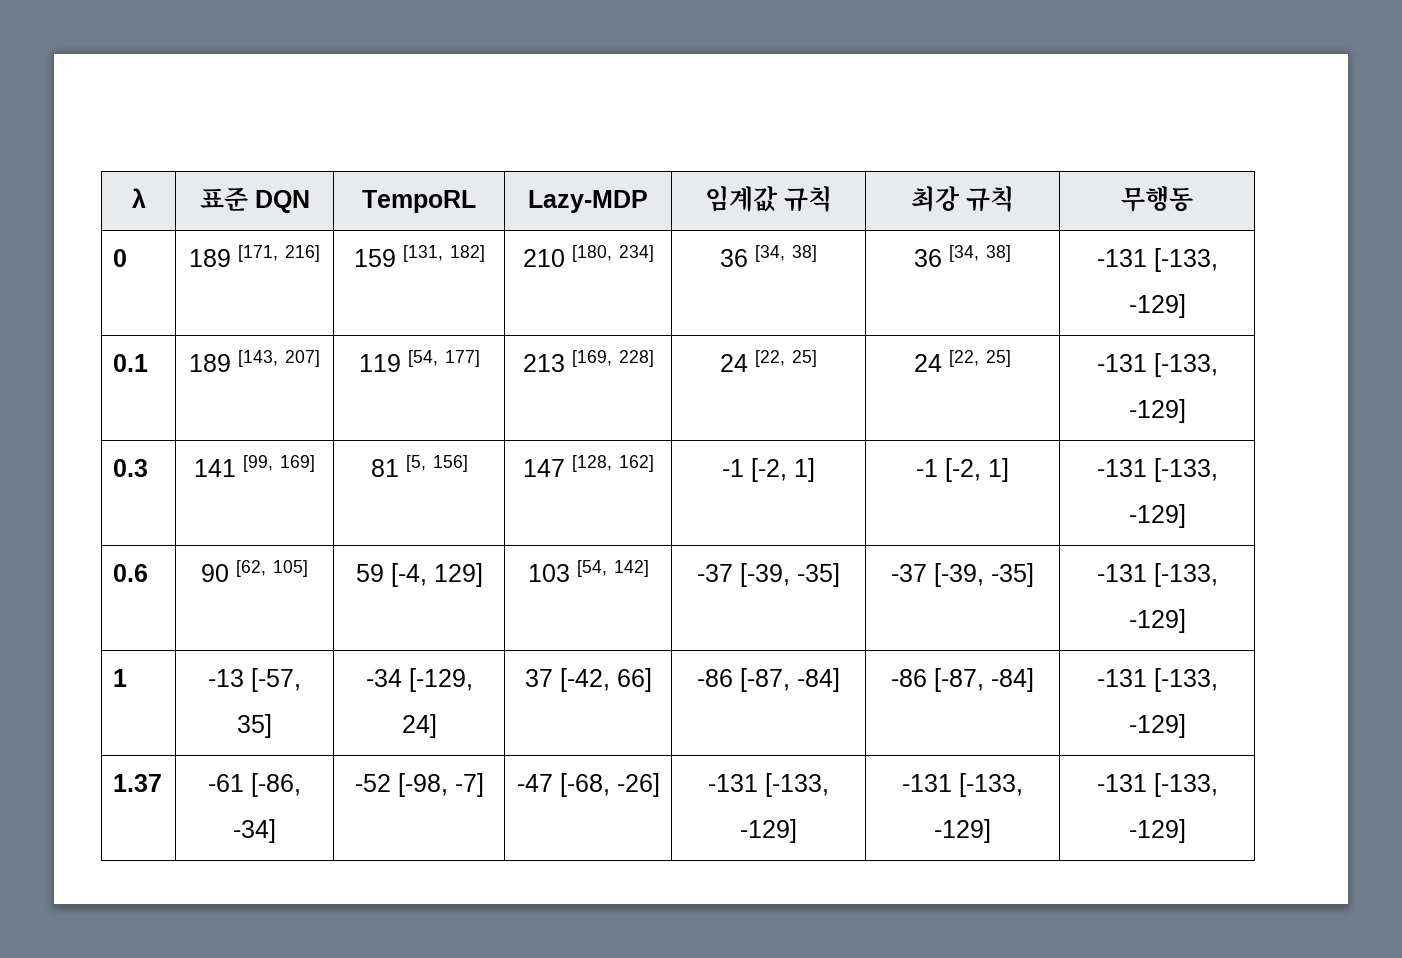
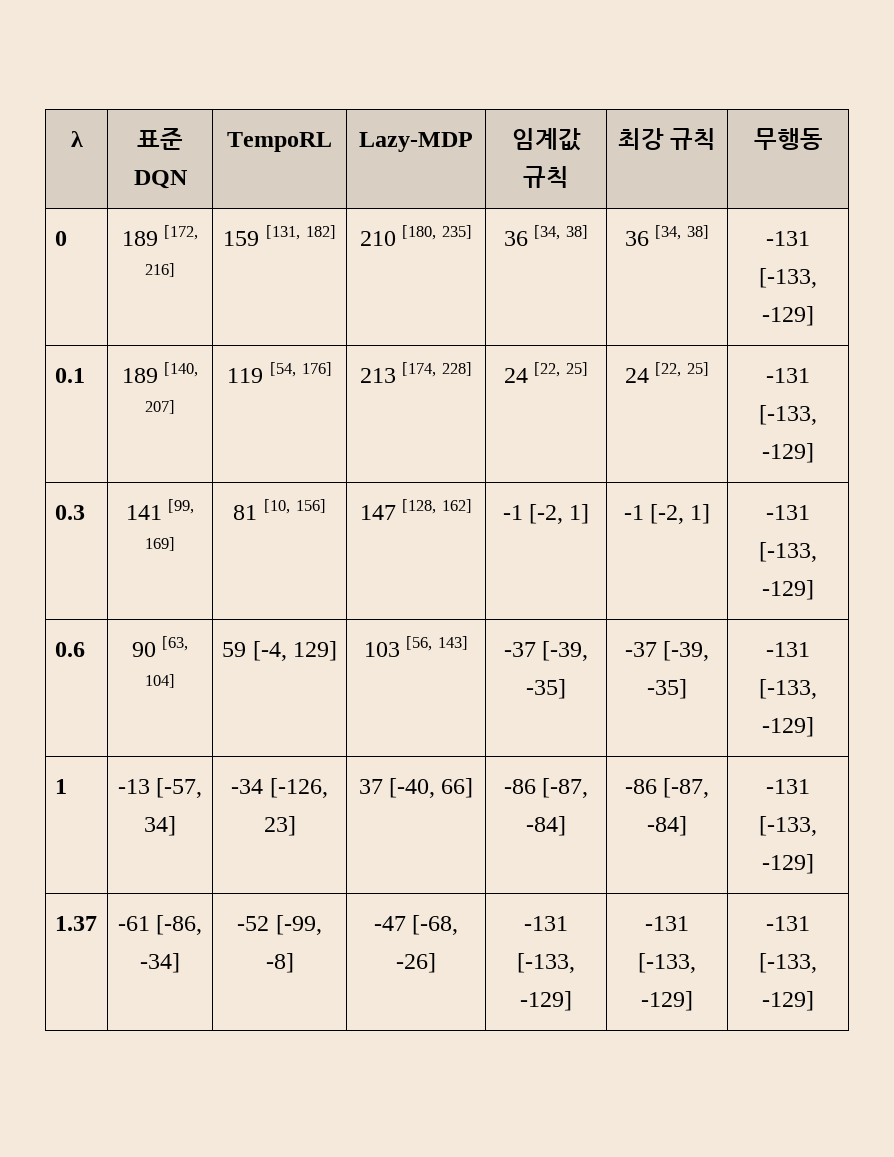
[238,245,278,262] [171, -> [164,225,199,240] [172,
[618,245,654,262] 234] -> [442,225,473,239] 235]
[238,350,278,367] [143, -> [164,362,199,377] [140,
[444,350,480,367] 177] -> [301,362,332,376] 176]
[571,350,612,367] [169, -> [402,362,436,377] [174,
[405,455,426,472] [5, -> [263,499,290,514] [10,
[236,560,308,577] [62, 105] -> [162,636,189,651] [145,674,175,688] [63, 104]
[576,560,649,577] [54, 142] -> [406,636,469,651] [56, 143]
[237,714,272,738] 35] -> [144,816,176,836] 34]
[408,668,473,692] [401,714,437,738] [-129, 24] -> [269,778,328,798] [263,816,296,836] [-126, 23]
[559,668,610,692] [-42, -> [389,778,435,798] [-40,
[397,773,484,797] [-98, -7] -> [275,915,322,935] [265,953,294,973] [-99, -8]

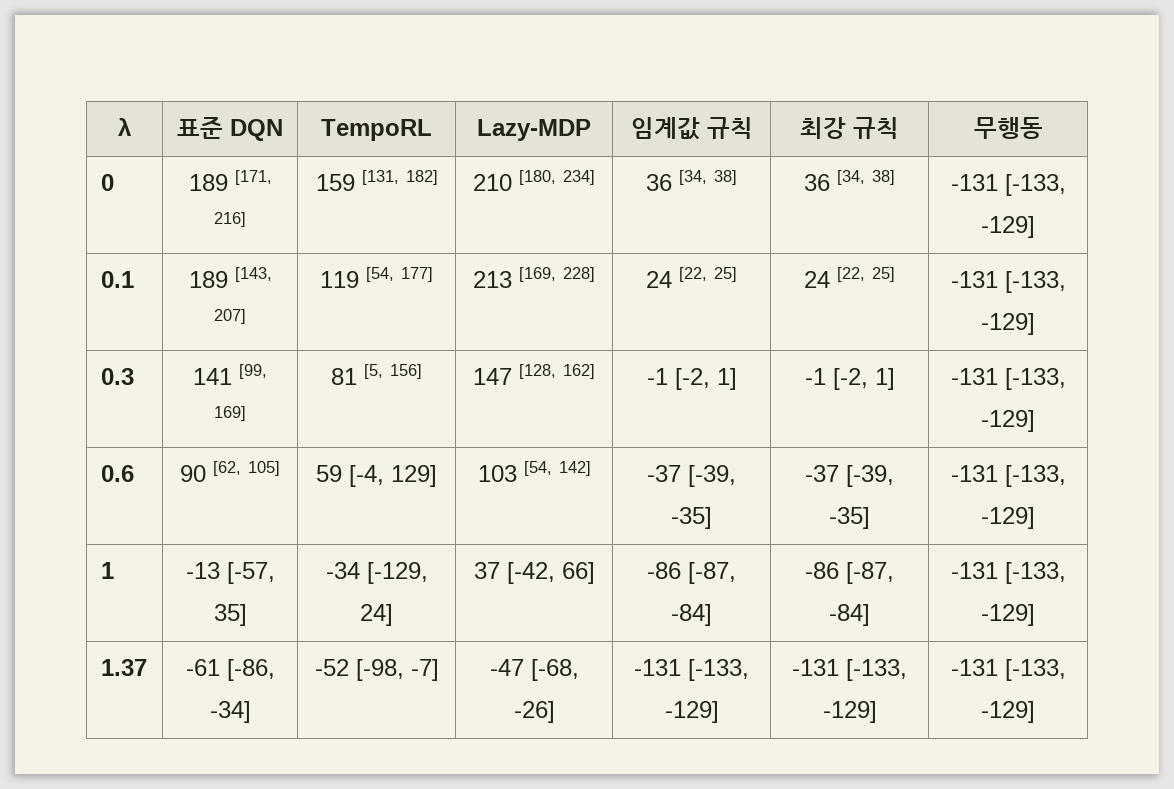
[164,225,199,240] [172, -> [234,170,272,185] [171,
[442,225,473,239] 235] -> [563,170,595,185] 234]
[164,362,199,377] [140, -> [234,267,272,282] [143,
[301,362,332,376] 176] -> [401,267,434,282] 177]
[402,362,436,377] [174, -> [519,267,556,282] [169,
[263,499,290,514] [10, -> [364,364,384,379] [5,
[162,636,189,651] [145,674,175,688] [63, 104] -> [213,461,280,476] [62, 105]
[406,636,469,651] [56, 143] -> [523,461,591,476] [54, 142]
[144,816,176,836] 34] -> [213,604,247,626] 35]
[269,778,328,798] [263,816,296,836] [-126, 23] -> [366,562,428,584] [360,604,394,626] [-129, 24]
[389,778,435,798] [-40, -> [506,562,555,584] [-42,
[275,915,322,935] [265,953,294,973] [-99, -8] -> [355,659,439,681] [-98, -7]

